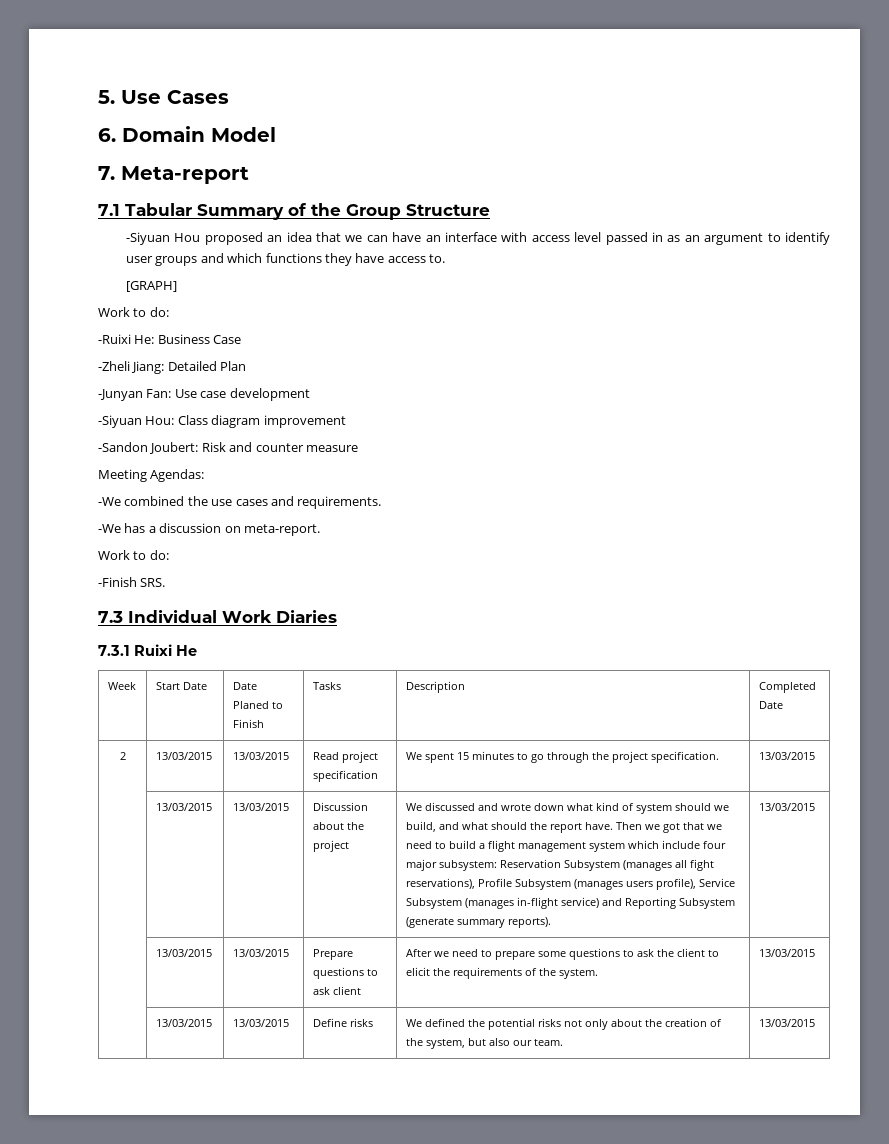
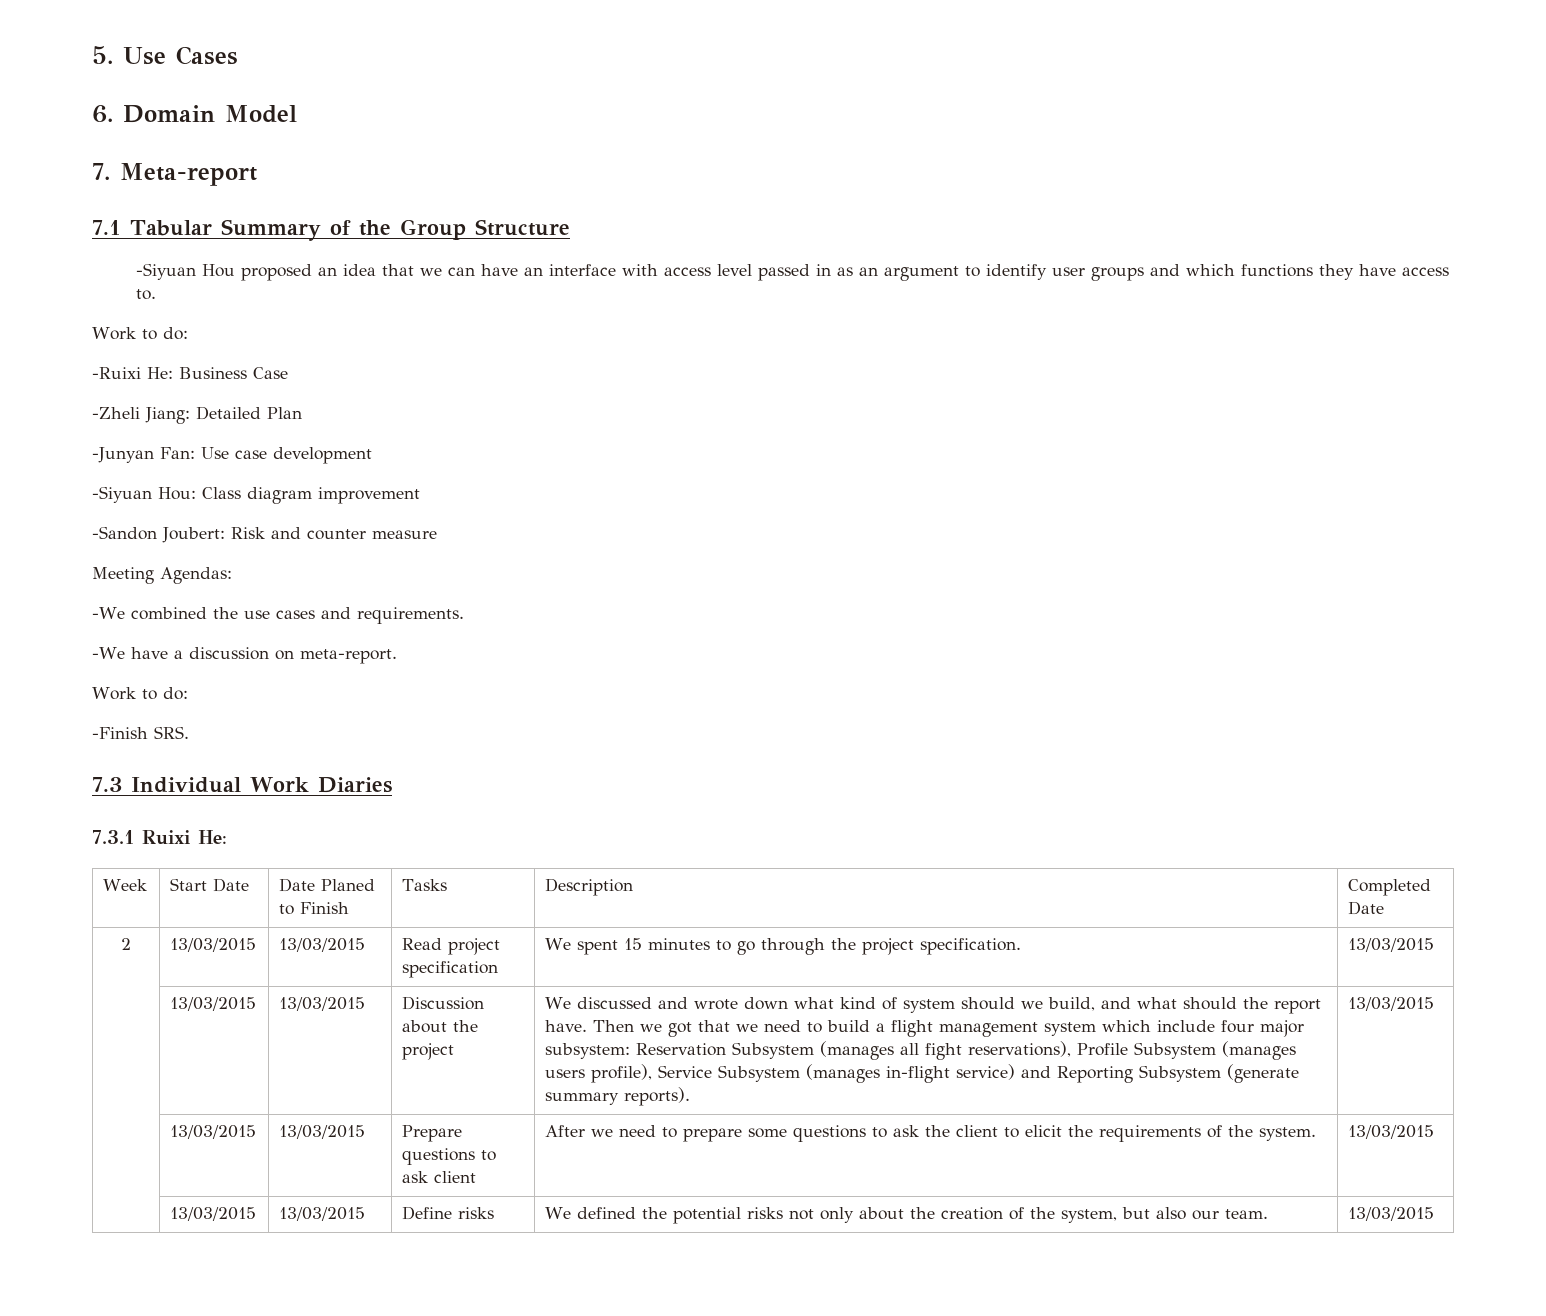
[126,281,178,292] // [GRAPH] -> (156, 294) none
[124,523,146,533] has -> [130,647,168,659] have
[176,645,197,656] He -> [198,830,227,844] He:

